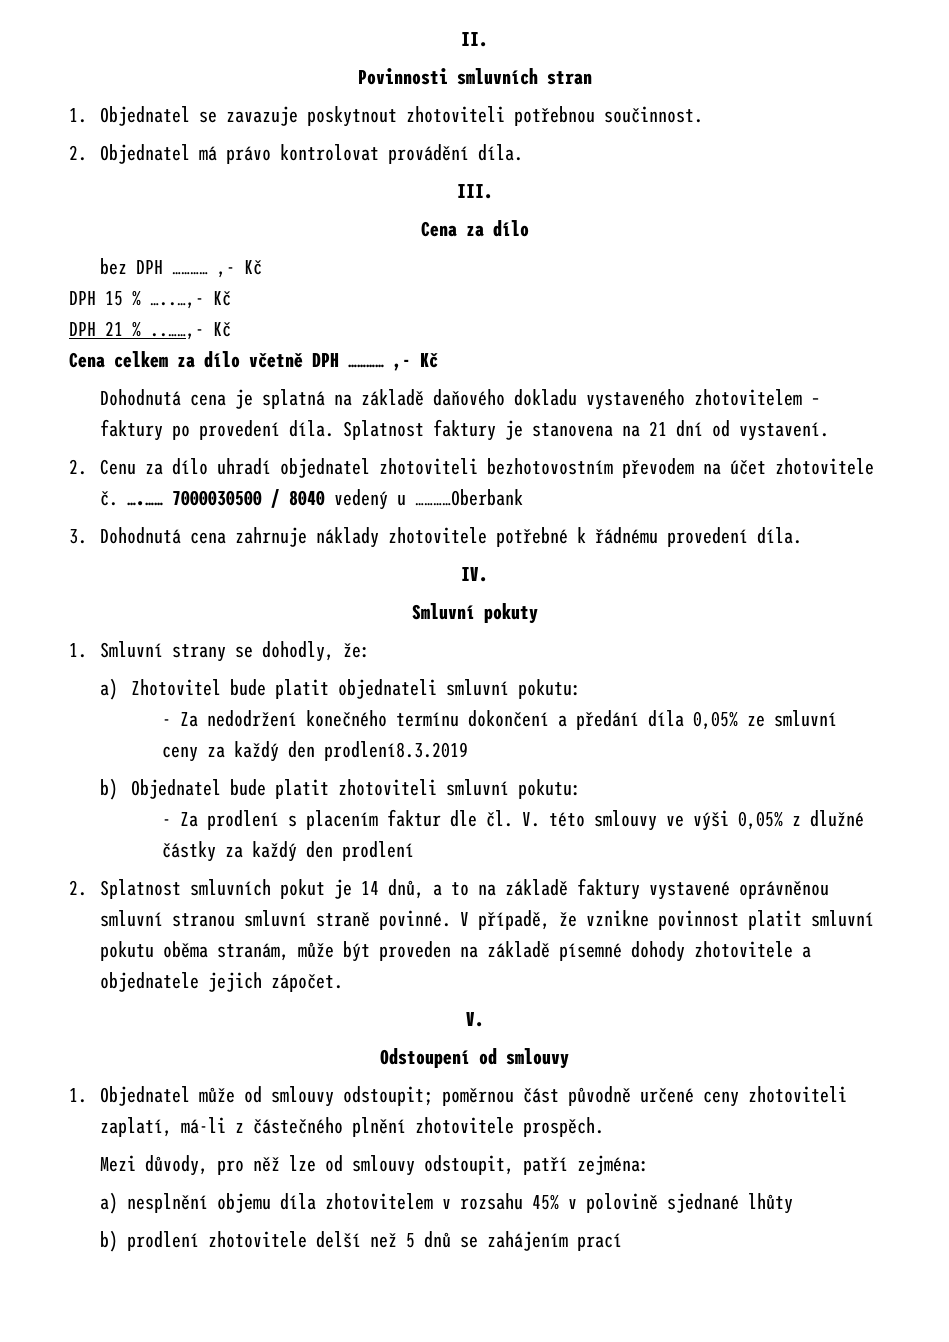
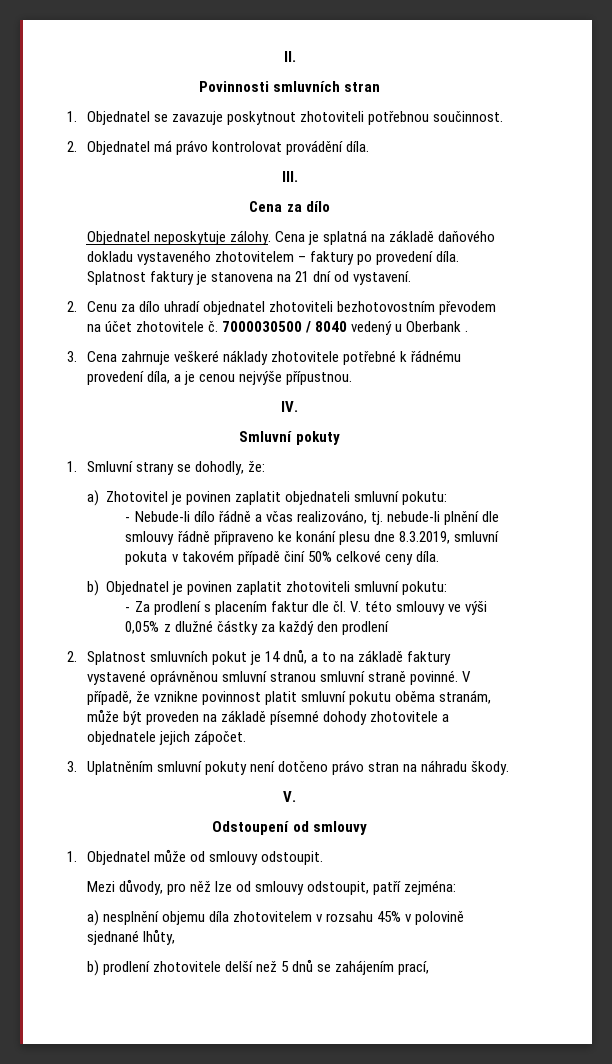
[99,258,262,278] [69,290,231,309] [69,321,231,340] [69,351,438,371] [99,389,226,406] bez DPH ………… ,- Kč // DPH 15 % …..…,- Kč // DPH 21 % ..……,- Kč // Cena celkem za dílo včetně DPH ………… ,- Kč // Dohodnutá cena -> [86,230,305,245] Objednatel neposkytuje zálohy. Cena
[126,501,163,506] ….…… -> (218, 326) none
[414,489,523,506] [69,527,307,547] …………Oberbank // 3. Dohodnutá cena zahrnuje -> [405,321,468,332] [67,350,219,365] Oberbank . // 3. Cena zahrnuje veškeré
[756,527,802,544] díla. -> [146,371,352,385] díla, a je cenou nejvýše přípustnou.
[229,679,329,699] bude platit -> [171,491,282,505] je povinen zaplatit
[179,710,837,730] [161,741,468,762] Za nedodržení konečného termínu dokončení a předání díla 0,05% ze smluvní ceny za každý den prodlení8.3.2019 -> [134,510,499,525] [125,530,499,545] [125,550,439,565] Nebude-li dílo řádně a včas realizováno, tj. nebude-li plnění dle smlouvy řádně připraveno ke konání plesu dne 8.3.2019, smluvní pokuta v takovém případě činí 50% celkové ceny díla.
[229,779,329,799] bude platit -> [172,581,283,595] je povinen zaplatit
(343, 983) none -> [67,760,509,775] // 3. Uplatněním smluvní pokuty není dotčeno právo stran na náhradu škody.
[342,1086,847,1107] [99,1117,604,1137] odstoupit; poměrnou část původně určené ceny zhotoviteli zaplatí, má-li z částečného plnění zhotovitele prospěch. -> [260,851,323,865] odstoupit.
[747,1193,793,1214] lhůty -> [142,929,175,945] lhůty,
[576,1233,622,1251] prací -> [397,961,429,975] prací,

